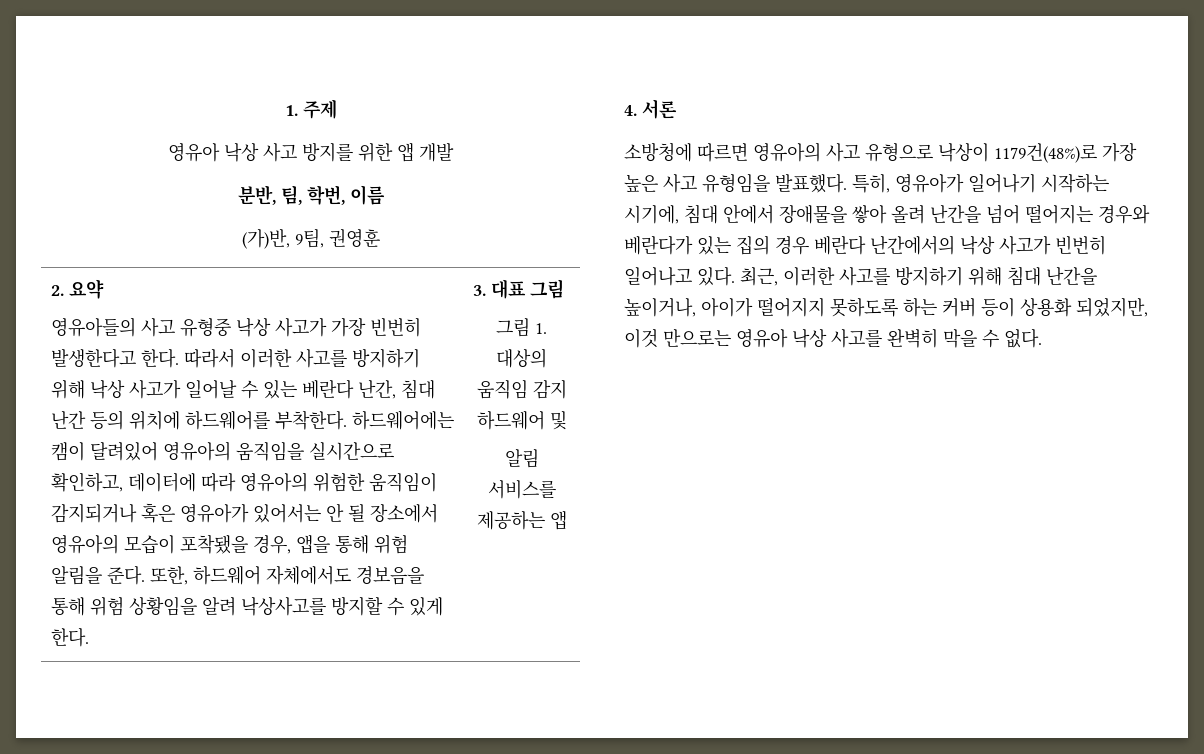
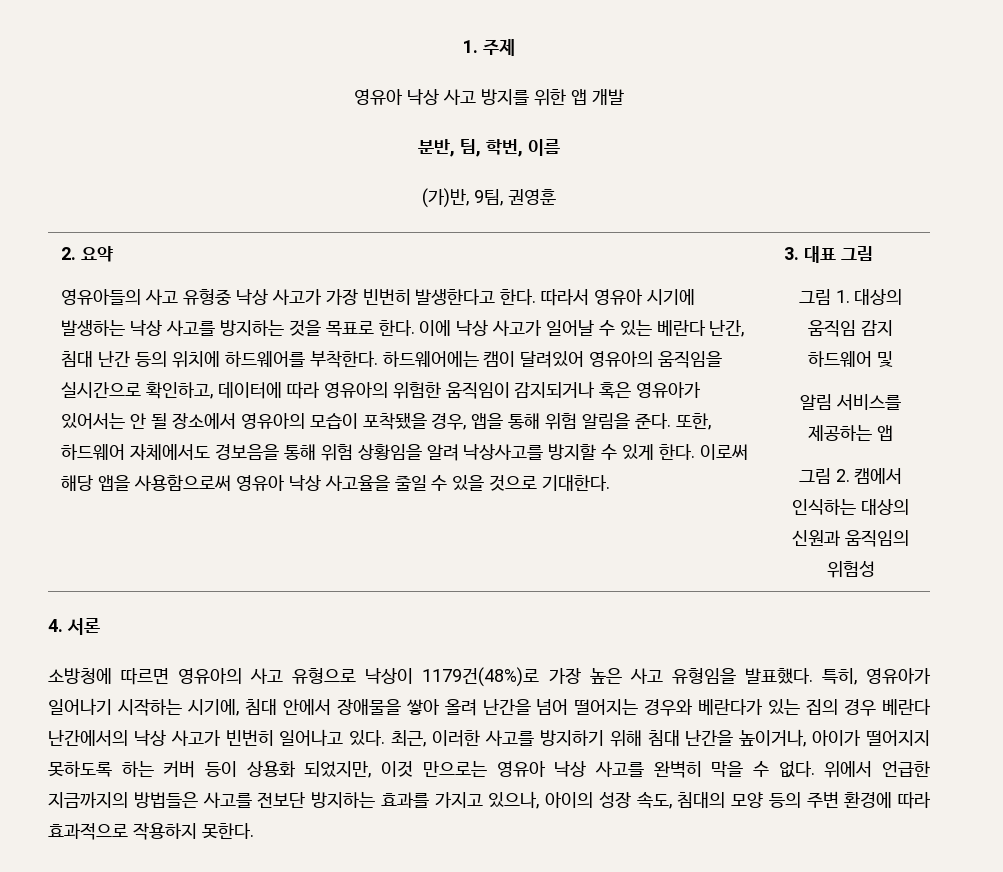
[239,348,420,368] [50,380,85,399] 이러한 사고를 방지하기 위해 -> [593,289,695,305] [61,320,452,337] 영유아 시기에 발생하는 낙상 사고를 방지하는 것을 목표로 한다. 이에
(89, 637) none -> [699,444,748,460] [61,475,610,491] 이로써 해당 앱을 사용함으로써 영유아 낙상 사고율을 줄일 수 있을 것으로 기대한다.
(567, 520) none -> [798,468,903,484] [792,499,909,515] [792,530,909,547] [826,561,875,578] // 그림 2. 캠에서 인식하는 대상의 신원과 움직임의 위험성
(1042, 338) none -> [824,761,930,778] [48,791,931,809] [48,822,254,840] 위에서 언급한 지금까지의 방법들은 사고를 전보단 방지하는 효과를 가지고 있으나, 아이의 성장 속도, 침대의 모양 등의 주변 환경에 따라 효과적으로 작용하지 못한다.

